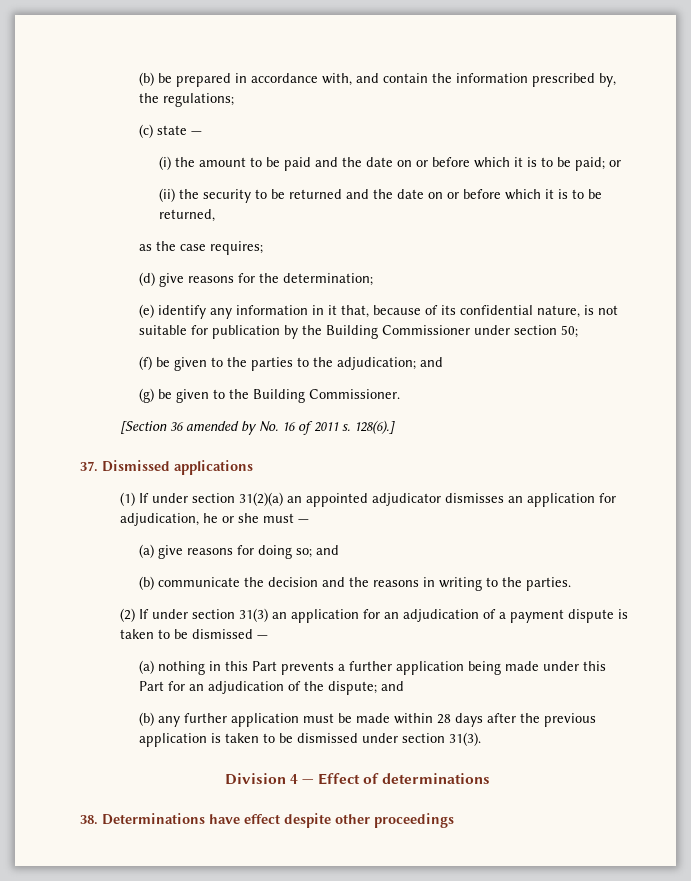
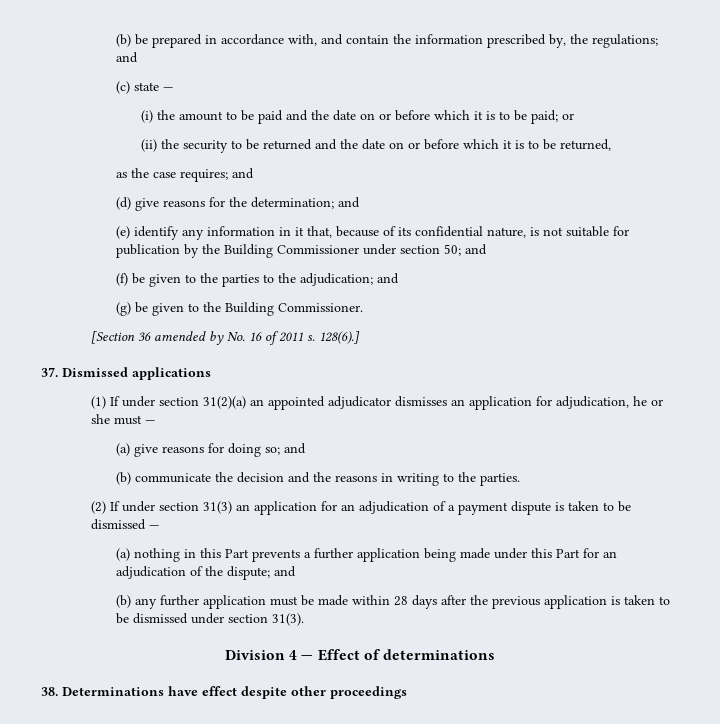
(235, 100) none -> [116,52,139,63] and
(264, 248) none -> [232,168,255,179] and
(374, 279) none -> [338,197,361,208] and
(579, 331) none -> [465,244,488,255] and

